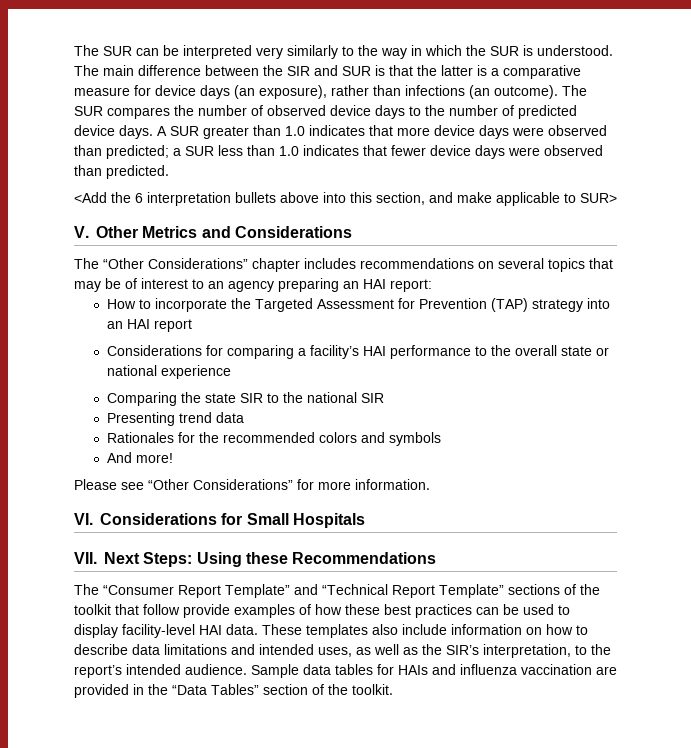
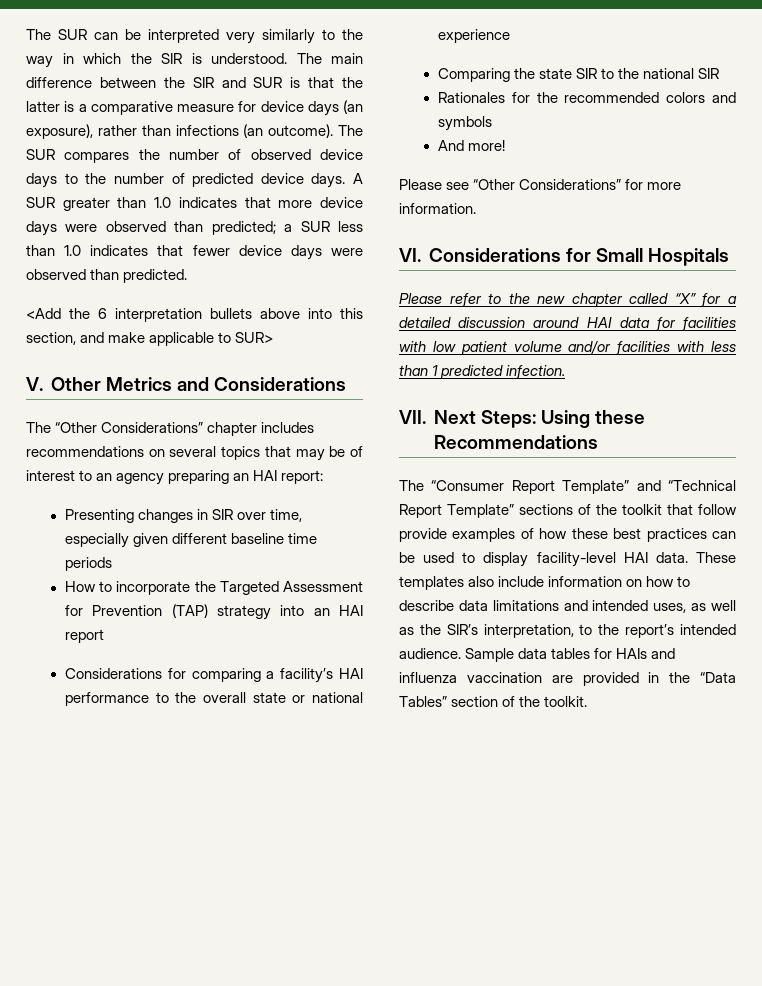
[490,46,519,56] SUR -> [161,53,182,64] SIR
(432, 285) none -> [64,509,303,523] [64,533,318,548] [64,557,112,571] // Presenting changes in SIR over time, especially given different baseline time periods
[106,412,244,426] // Presenting trend data -> (720, 73) none
(365, 520) none -> [399,293,737,307] [399,317,736,331] [399,340,737,355] [399,365,566,379] // Please refer to the new chapter called “X” for a detailed discussion around HAI data for facilities with low patient volume and/or facilities with less than 1 predicted infection.

